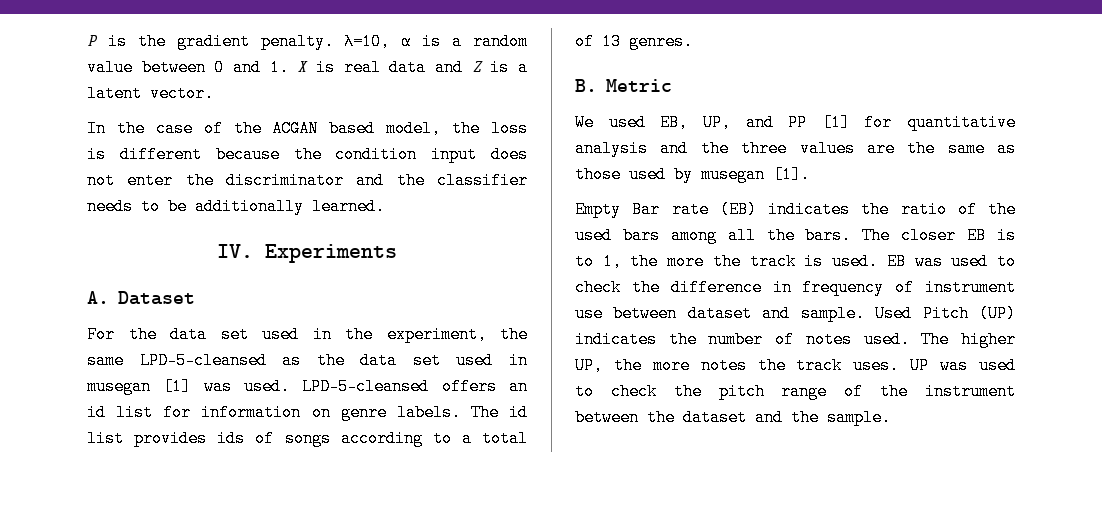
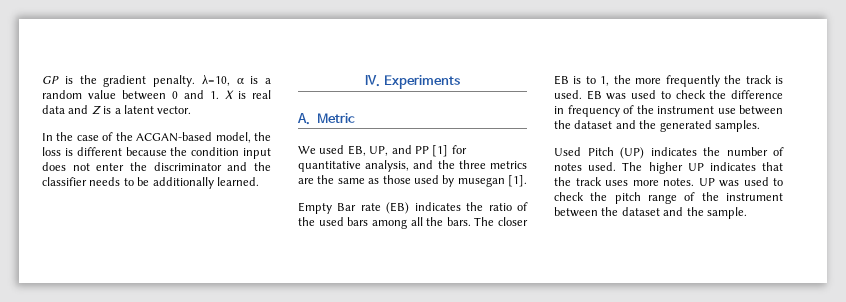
[87,35,98,46] P -> [42,76,59,84] GP
[272,120,376,137] ACGAN based -> [136,132,213,142] ACGAN-based
[118,291,195,305] [87,326,528,343] [87,352,528,369] [87,378,528,395] [87,404,528,421] [87,430,528,447] [575,33,693,50] [575,79,597,92] Dataset // For the data set used in the experiment, the same LPD-5-cleansed as the data set used in musegan [1] was used. LPD-5-cleansed offers an id list for information on genre labels. The id list provides ids of songs according to a total of 13 genres. // B. -> (310, 119) none
[575,140,648,157] analysis -> [365,160,410,172] analysis,
[799,140,855,157] values -> [490,161,527,169] metrics
(705, 261) none -> [665,75,720,87] frequently
(915, 287) none -> [636,105,654,114] the
[687,305,865,322] dataset and sample. -> [554,120,760,132] the dataset and the generated samples. //
[575,357,900,374] UP, the more notes the track uses. -> [687,162,783,171] [554,177,694,186] UP indicates that the track uses more notes.

